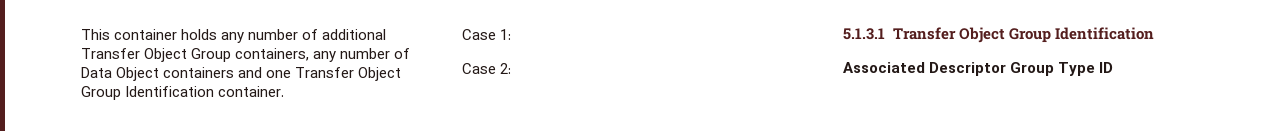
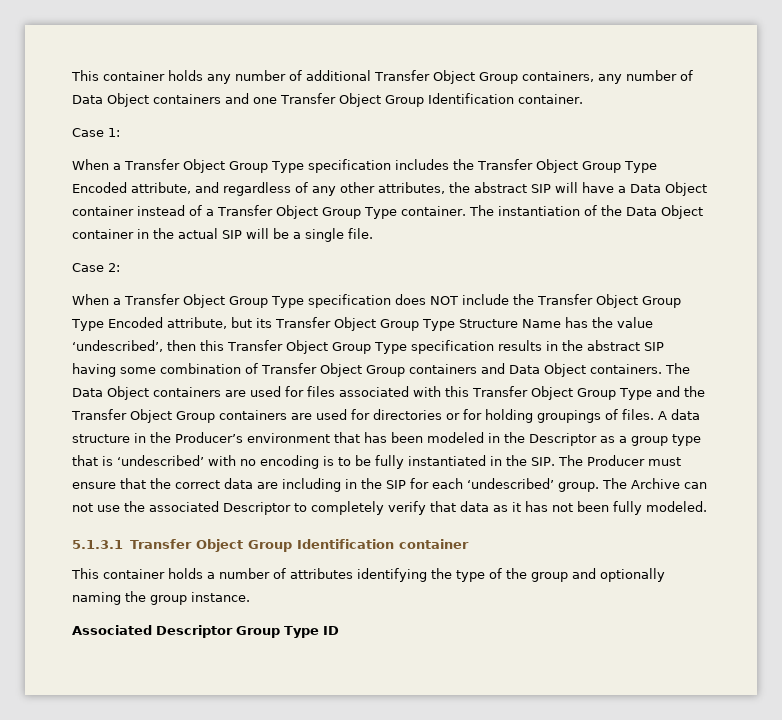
[462,63,512,74] Case 2: -> [72,159,657,173] [72,182,707,196] [72,205,703,219] [72,228,373,242] [72,263,120,272] [72,294,681,308] [71,317,653,331] [72,340,664,354] [72,363,690,377] [72,386,705,400] [71,409,700,423] [72,432,701,446] [72,455,681,469] [72,478,707,492] [72,501,707,515] When a Transfer Object Group Type specification includes the Transfer Object Group Type Encoded attribute, and regardless of any other attributes, the abstract SIP will have a Data Object container instead of a Transfer Object Group Type container. The instantiation of the Data Object container in the actual SIP will be a single file. // Case 2: // When a Transfer Object Group Type specification does NOT include the Transfer Object Group Type Encoded attribute, but its Transfer Object Group Type Structure Name has the value ‘undescribed’, then this Transfer Object Group Type specification results in the abstract SIP having some combination of Transfer Object Group containers and Data Object containers. The Data Object containers are used for files associated with this Transfer Object Group Type and the Transfer Object Group containers are used for directories or for holding groupings of files. A data structure in the Producer’s environment that has been modeled in the Descriptor as a group type that is ‘undescribed’ with no encoding is to be fully instantiated in the SIP. The Producer must ensure that the correct data are including in the SIP for each ‘undescribed’ group. The Archive can not use the associated Descriptor to completely verify that data as it has not been fully modeled.
(1154, 33) none -> [399,539,470,549] [71,568,665,582] [72,591,250,605] container // This container holds a number of attributes identifying the type of the group and optionally naming the group instance.

